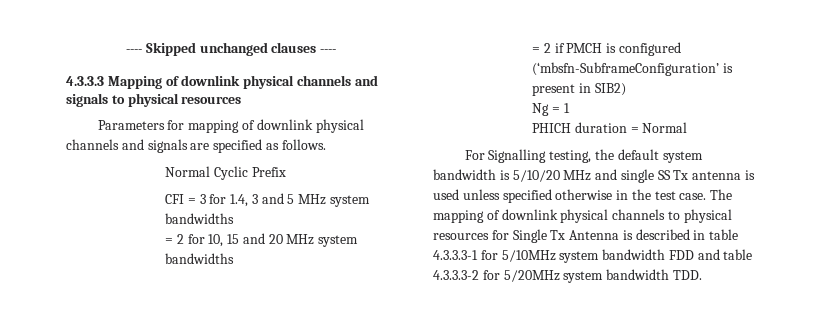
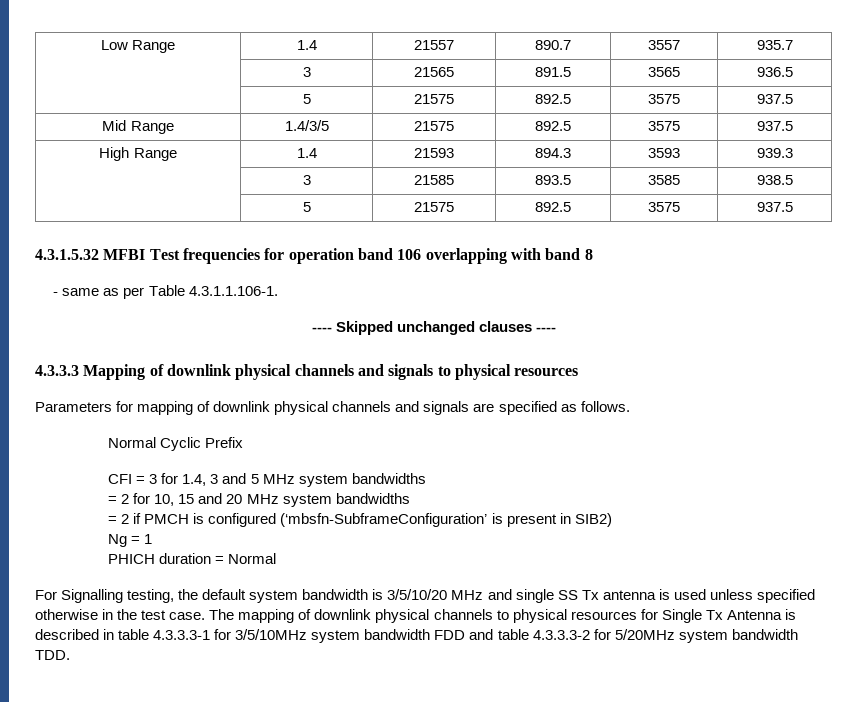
(125, 51) none -> [100,40,176,53] [296,40,317,50] [414,40,454,50] [535,40,571,50] [648,40,680,50] [756,40,793,50] [302,67,311,77] [414,67,454,77] [535,67,571,77] [648,67,680,77] [756,67,793,77] [302,94,311,104] [414,94,454,104] [535,94,571,104] [648,94,680,104] [756,94,793,104] [102,120,174,134] [284,120,329,131] [414,121,454,131] [535,121,571,131] [648,121,680,131] [756,121,793,131] [99,147,177,161] [296,148,317,158] [414,148,454,158] [535,148,571,158] [648,148,680,158] [756,148,793,158] [302,175,311,185] [414,175,454,185] [535,175,571,185] [648,175,680,185] [756,175,793,185] [302,202,311,212] [414,202,454,212] [535,202,571,212] [648,202,680,212] [756,202,793,212] [35,248,593,264] [53,285,278,299] Low Range | 1.4 | 21557 | 890.7 | 3557 | 935.7 // | 3 | 21565 | 891.5 | 3565 | 936.5 // | 5 | 21575 | 892.5 | 3575 | 937.5 // Mid Range | 1.4/3/5 | 21575 | 892.5 | 3575 | 937.5 // High Range | 1.4 | 21593 | 894.3 | 3593 | 939.3 // | 3 | 21585 | 893.5 | 3585 | 938.5 // | 5 | 21575 | 892.5 | 3575 | 937.5 // 4.3.1.5.32 MFBI Test frequencies for operation band 106 overlapping with band 8 // - same as per Table 4.3.1.1.106-1. //
[512,170,560,182] 5/10/20 -> [387,589,448,600] 3/5/10/20
[501,250,556,262] 5/10MHz -> [235,629,308,640] 3/5/10MHz

